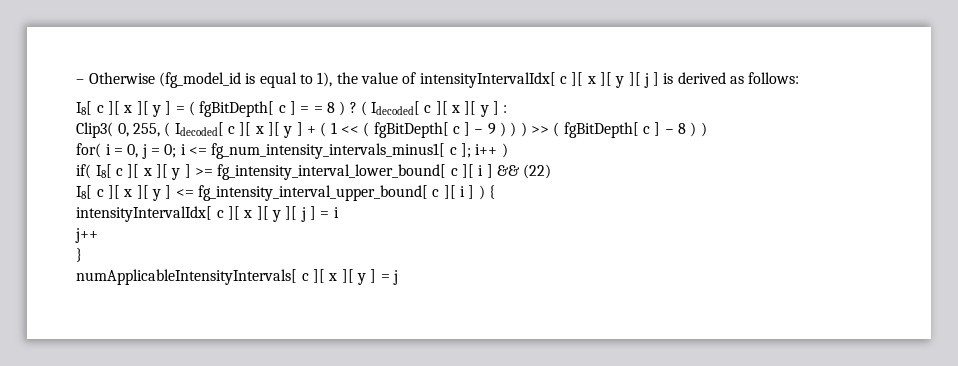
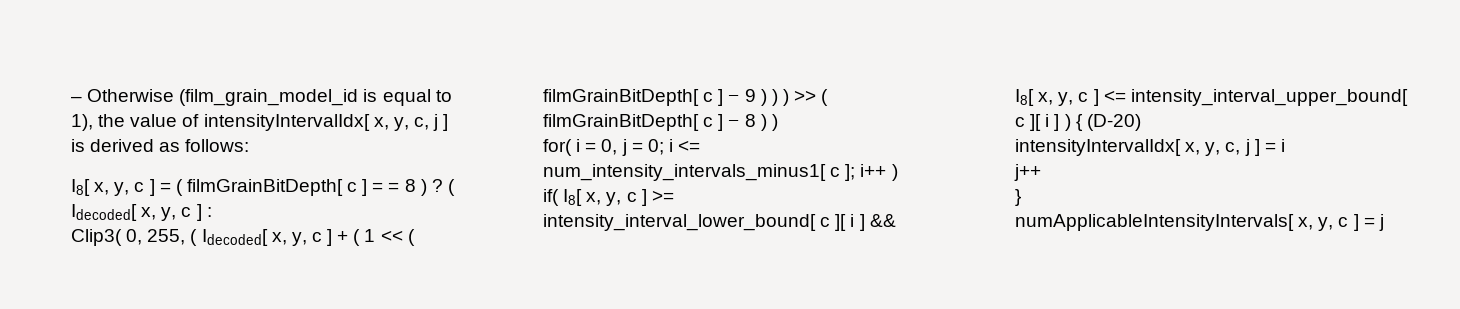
[159,72,242,88] (fg_model_id -> [179,89,359,106] (film_grain_model_id
[559,72,641,88] c ][ x ][ y ][ -> [373,117,429,131] x, y, c,
[96,101,161,117] c ][ x ][ y -> [94,182,145,196] x, y, c
[199,101,275,117] fgBitDepth[ -> [186,179,343,196] filmGrainBitDepth[
[424,101,489,117] c ][ x ][ y -> [141,207,192,221] x, y, c
[227,122,293,138] c ][ x ][ y -> [271,232,322,246] x, y, c
[373,122,449,138] fgBitDepth[ -> [543,89,700,106] filmGrainBitDepth[
[563,122,639,138] fgBitDepth[ -> [543,114,700,131] filmGrainBitDepth[
[211,143,446,159] fg_num_intensity_intervals_minus1[ -> [543,164,827,181] num_intensity_intervals_minus1[
[116,164,181,180] c ][ x ][ y -> [586,192,637,206] x, y, c
[217,164,447,180] fg_intensity_interval_lower_bound[ -> [543,214,817,231] intensity_interval_lower_bound[
[523,164,552,179] [76,185,161,201] (22) // I8[ c ][ x ][ y -> [1015,89,1089,106] // I8[ x, y, c
[197,185,428,201] fg_intensity_interval_upper_bound[ -> [1130,89,1408,106] intensity_interval_upper_bound[
[76,206,298,222] // intensityIntervalIdx[ c ][ x ][ y ][ -> [1086,114,1141,131] [1015,139,1241,156] (D-20) // intensityIntervalIdx[ x, y, c,
[301,269,366,285] c ][ x ][ y -> [1298,217,1349,231] x, y, c

